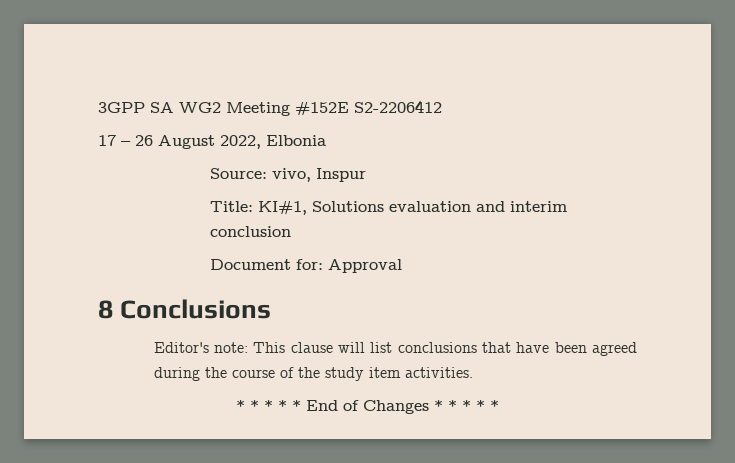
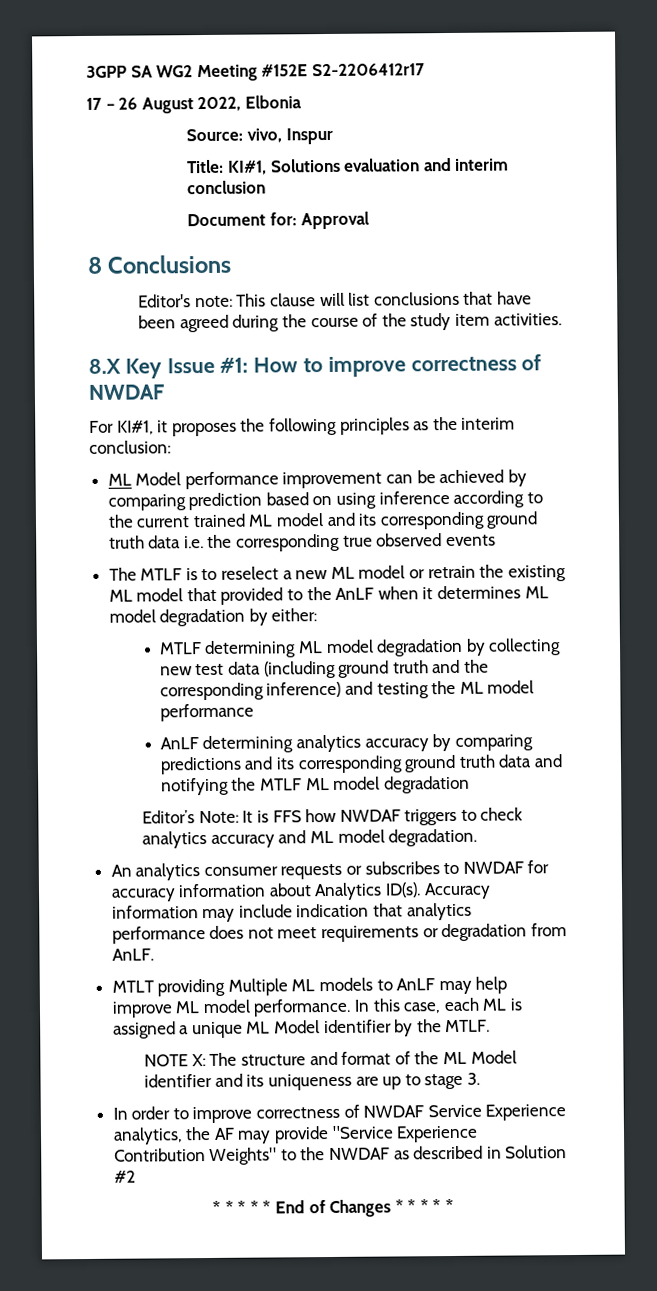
[354,100,442,113] S2-2206412 -> [311,63,425,77] S2-2206412r17
(473, 372) none -> [88,354,542,379] [88,384,164,400] [89,416,516,437] [89,440,171,454] [107,469,527,490] [107,490,543,511] [107,511,539,530] [108,533,496,552] [108,564,566,582] [108,585,549,605] [108,608,318,627] [158,638,562,659] [159,659,490,679] [159,680,535,701] [159,703,254,722] [159,733,533,754] [159,754,564,775] [160,775,470,796] [142,807,524,826] [142,828,478,849] [110,860,550,881] [110,882,491,902] [111,902,472,923] [111,923,567,944] [111,948,154,961] [111,976,508,997] [111,997,523,1018] [112,1019,491,1039] [144,1050,517,1067] [144,1072,480,1091] [112,1104,567,1124] [112,1125,479,1145] [113,1145,568,1165] [113,1170,136,1183] // 8.X Key Issue #1: How to improve correctness of NWDAF // For KI#1, it proposes the following principles as the interim conclusion: // ML Model performance improvement can be achieved by comparing prediction based on using inference according to the current trained ML model and its corresponding ground truth data i.e. the corresponding true observed events // The MTLF is to reselect a new ML model or retrain the existing ML model that provided to the AnLF when it determines ML model degradation by either: // MTLF determining ML model degradation by collecting new test data (including ground truth and the corresponding inference) and testing the ML model performance // AnLF determining analytics accuracy by comparing predictions and its corresponding ground truth data and notifying the MTLF ML model degradation // Editor’s Note: It is FFS how NWDAF triggers to check analytics accuracy and ML model degradation. // An analytics consumer requests or subscribes to NWDAF for accuracy information about Analytics ID(s). Accuracy information may include indication that analytics performance does not meet requirements or degradation from AnLF. // MTLT providing Multiple ML models to AnLF may help improve ML model performance. In this case, each ML is assigned a unique ML Model identifier by the MTLF. // NOTE X: The structure and format of the ML Model identifier and its uniqueness are up to stage 3. // In order to improve correctness of NWDAF Service Experience analytics, the AF may provide "Service Experience Contribution Weights" to the NWDAF as described in Solution #2

